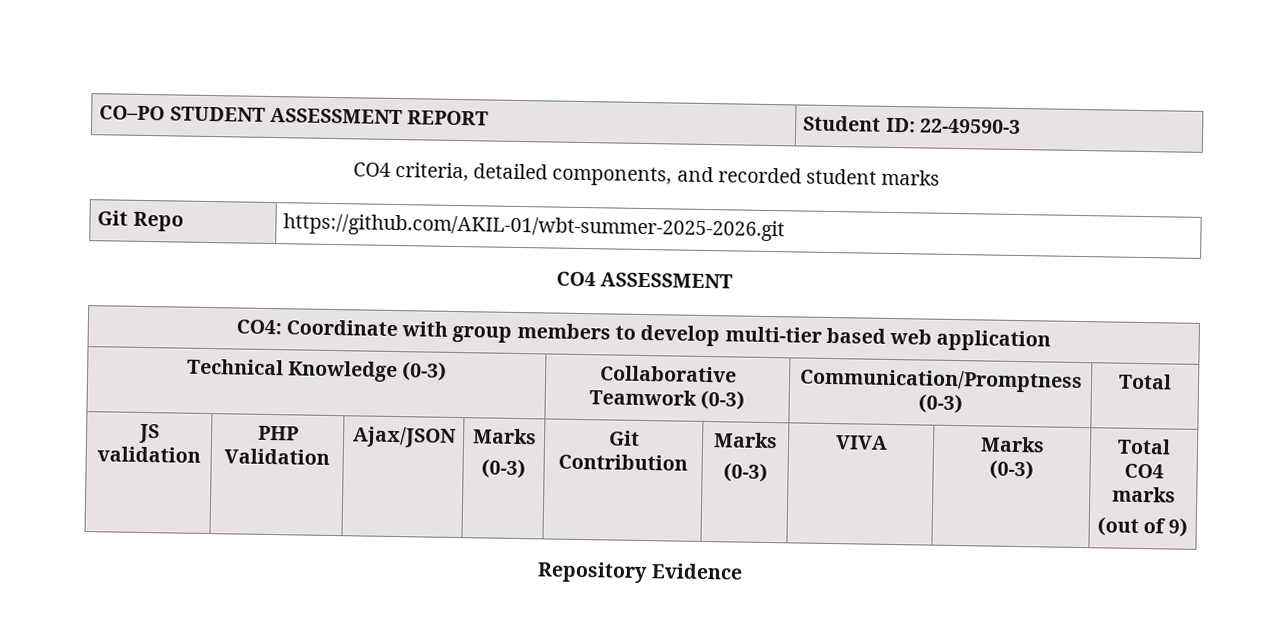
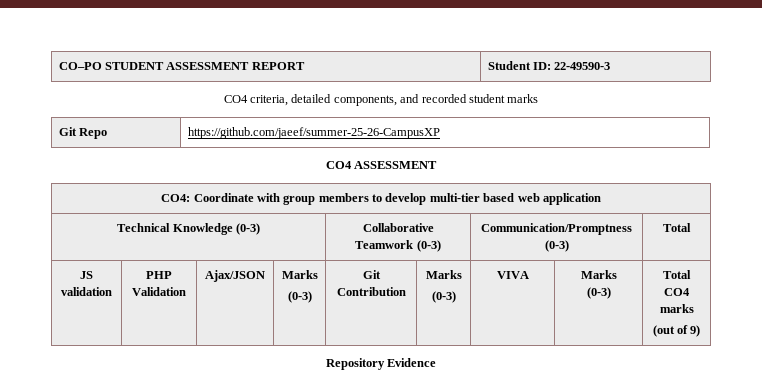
[283,213,786,242] https://github.com/AKIL-01/wbt-summer-2025-2026.git -> [187,127,440,139] https://github.com/jaeef/summer-25-26-CampusXP

